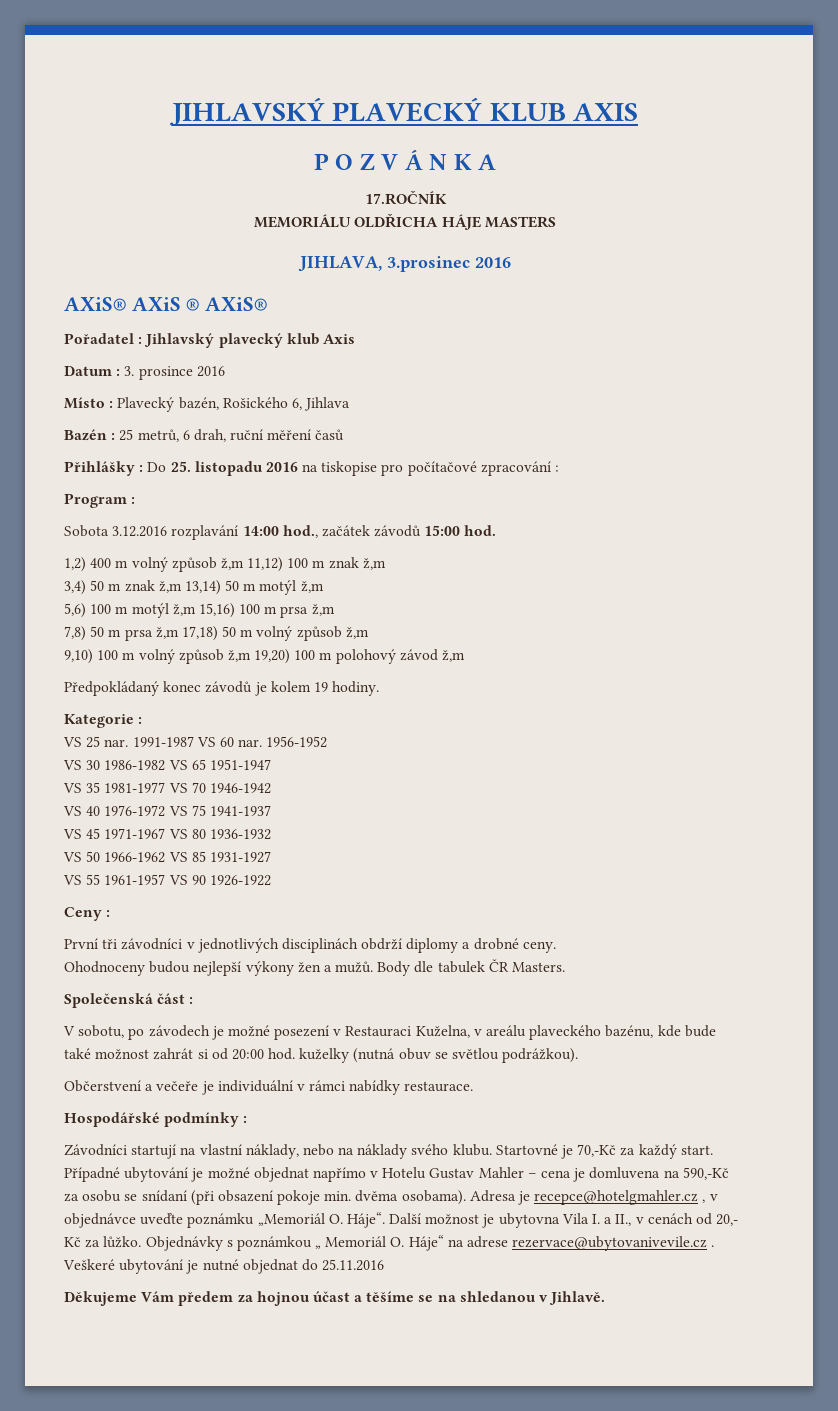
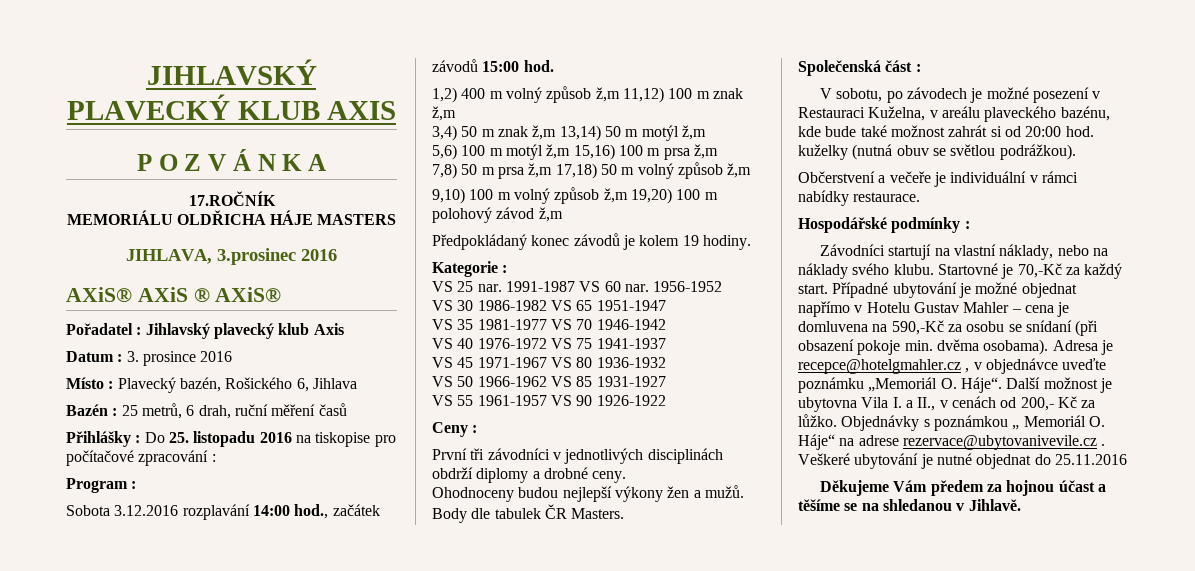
[716,1214,739,1226] 20,- -> [1020,397,1054,411] 200,-

